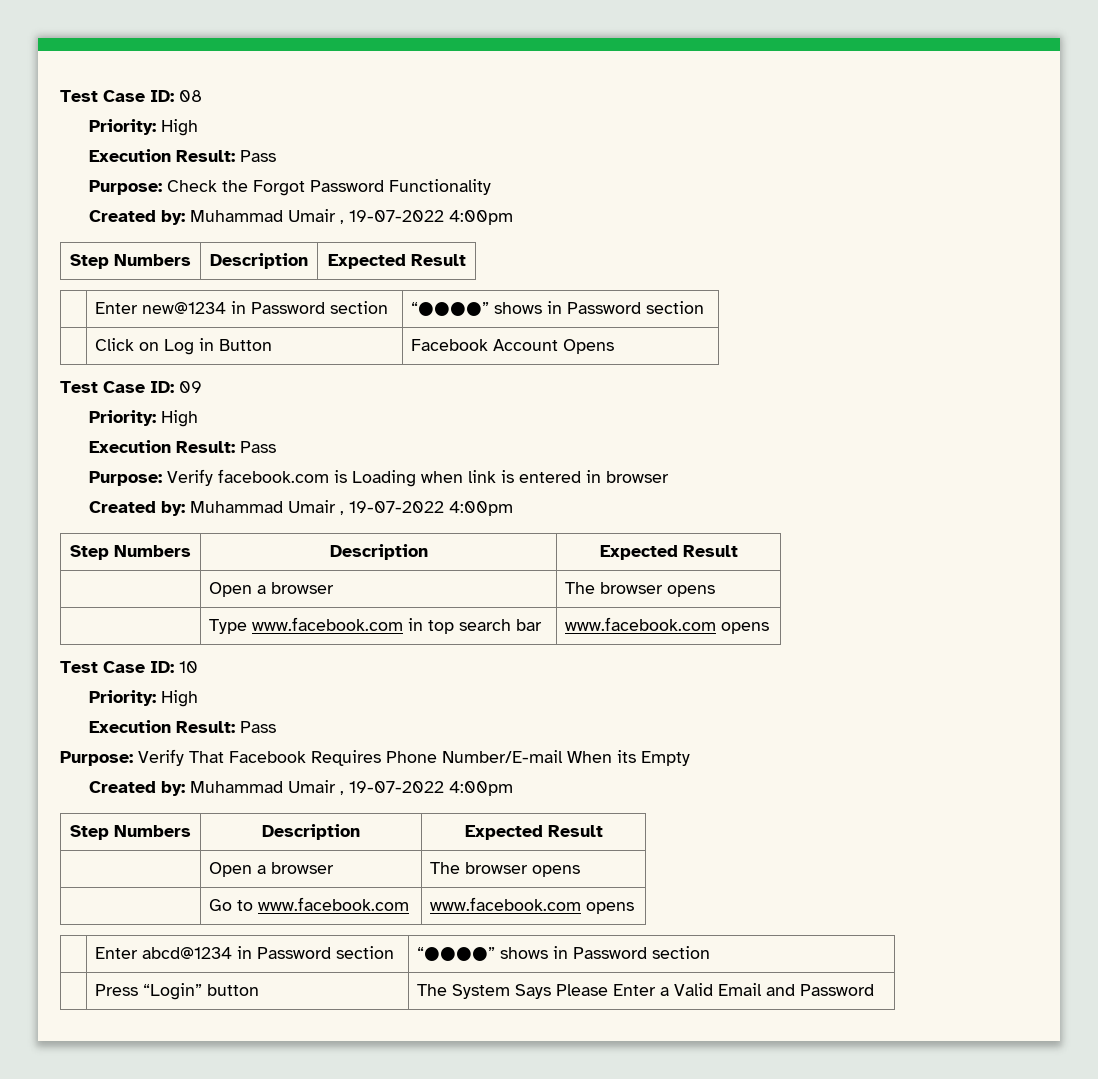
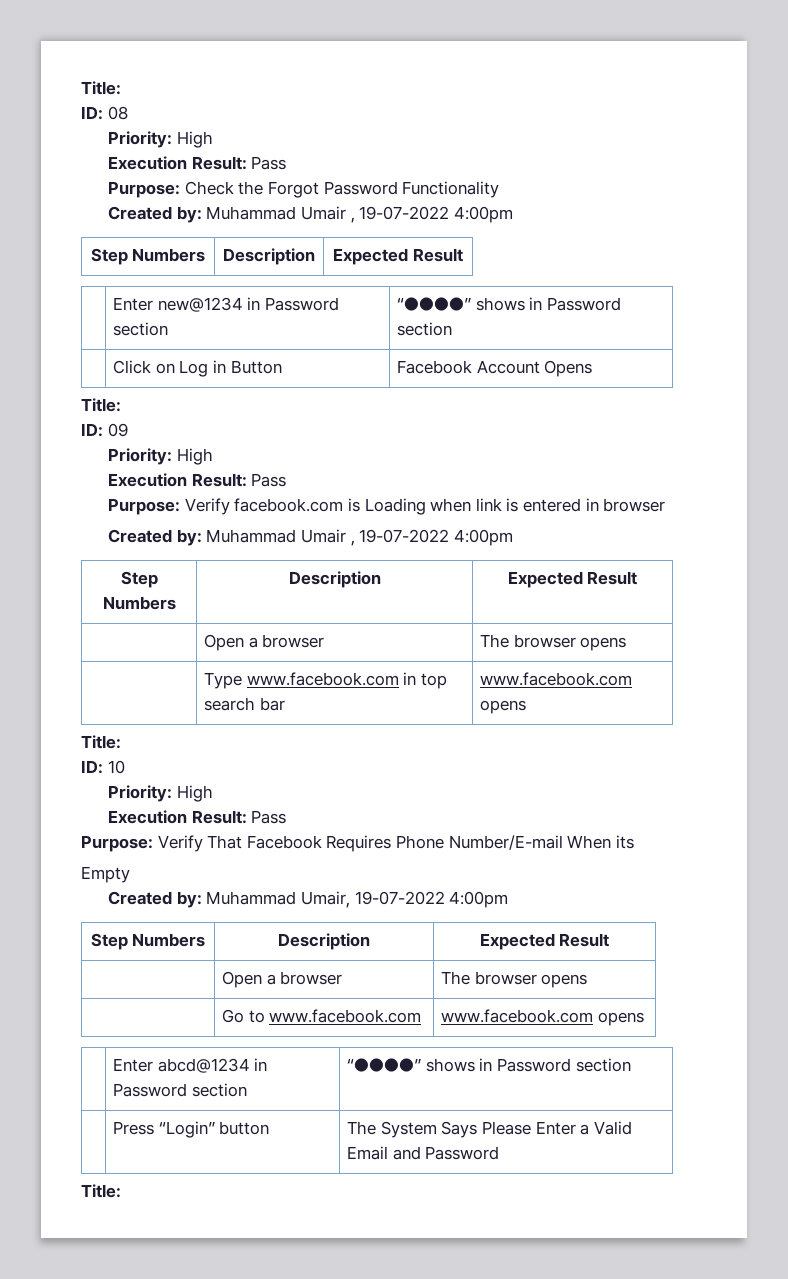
[60,90,145,102] Test Case -> [81,81,121,95] Title: //
[60,381,145,393] Test Case -> [81,398,121,412] Title: //
[60,661,145,673] Test Case -> [81,735,121,749] Title: //
(636, 756) none -> (634, 842) //
[287,780,344,795] Umair , -> [301,891,351,908] Umair,
(874, 990) none -> [81,1184,121,1198] // Title:

